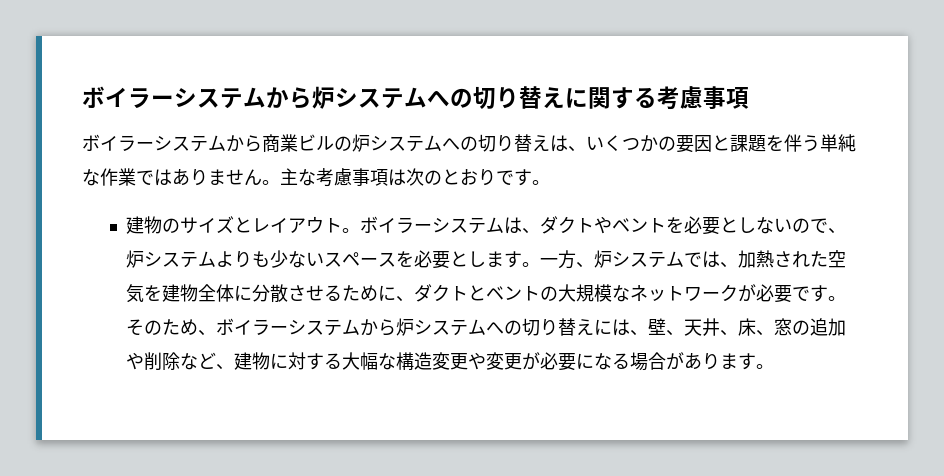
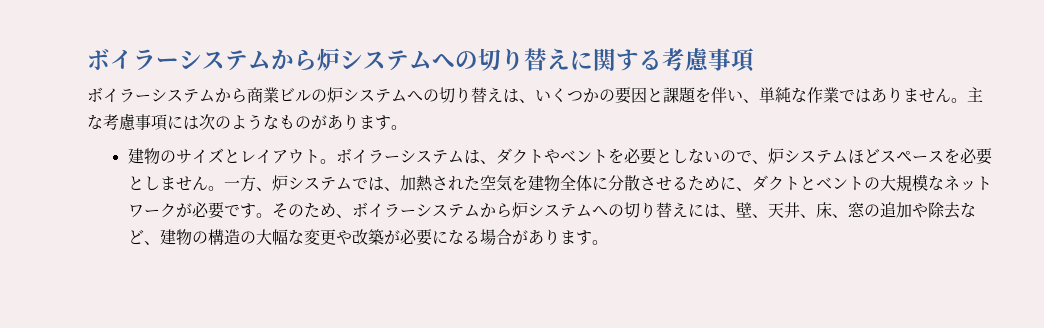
[802,135,820,152] う -> [727,89,759,103] い、
[388,168,514,186] は次のとおりで -> [167,114,375,130] には次のようなものがありま
[216,250,325,268] よりも少ない -> [847,149,880,164] ほど
[504,251,523,268] す -> [175,176,208,190] せん
[144,352,181,370] 削除 -> [927,202,960,219] 除去
[270,352,523,370] に対する大幅な構造変更や変更 -> [191,229,384,245] の構造の大幅な変更や改築

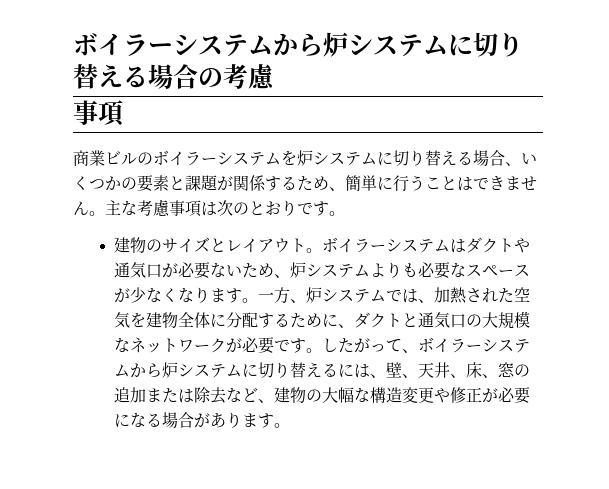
[87,48,709,71] ボイラーシステムから炉システムへの切り替えに関する考慮 -> [73,32,523,57] [73,64,275,90] ボイラーシステムから炉システムに切り替える場合の考慮 //
[87,87,519,104] ボイラーシステムから商業ビルの炉システムへの切り替えは -> [73,150,505,167] 商業ビルのボイラーシステムを炉システムに切り替える場合
[631,87,903,103] 因と課題を伴い、単純な作業ではあり -> [153,175,505,192] 素と課題が関係するため、簡単に行うことはでき
[167,114,375,130] には次のようなものがありま -> [201,200,313,216] は次のとおりで
[479,160,496,164] 、 -> (467, 246) none
[559,148,992,165] [127,176,208,191] ベントを必要としないので、炉システムほどスペースを必要としません -> [114,262,531,279] [114,287,243,303] 通気口が必要ないため、炉システムよりも必要なスペースが少なくなります
[623,175,672,191] 散させ -> [242,312,275,328] 配す
[815,176,864,191] ベント -> [418,312,467,328] 通気口
[271,203,336,218] そのため -> [322,338,403,353] したがって
[591,202,688,218] への切り替え -> [242,362,339,378] に切り替える
[911,203,928,218] や -> [146,388,195,403] または
[207,229,384,245] 構造の大幅な変更や改築 -> [322,387,483,403] 大幅な構造変更や修正

